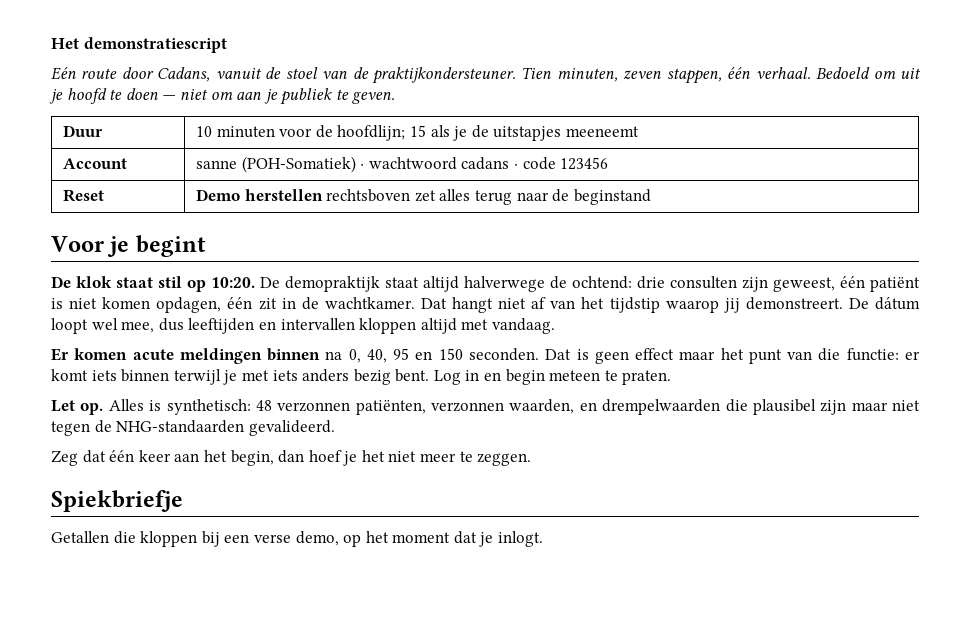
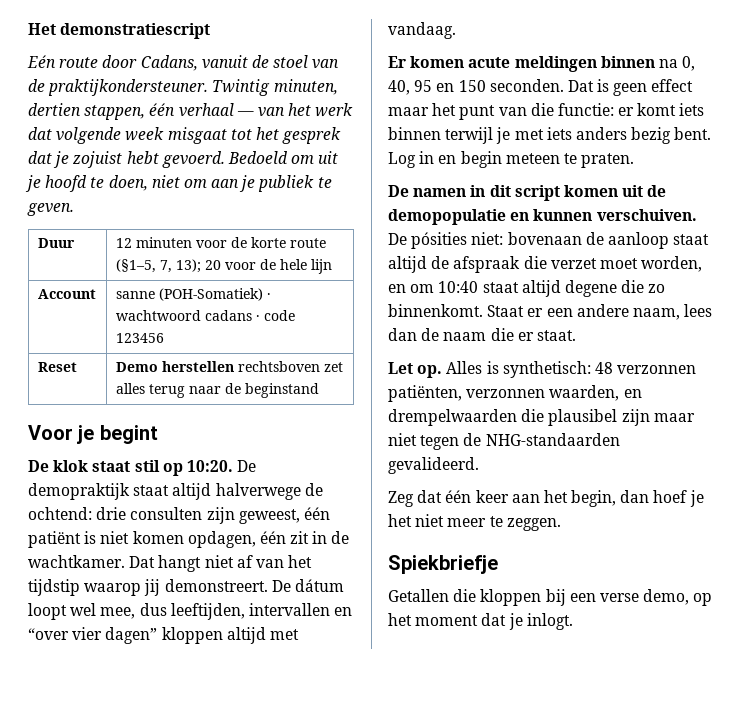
[521,67,811,84] Tien minuten, zeven stappen, één verhaal. -> [212,79,338,96] [28,103,354,120] [28,127,342,144] [28,151,225,168] Twintig minuten, dertien stappen, één verhaal — van het werk dat volgende week misgaat tot het gesprek dat je zojuist hebt gevoerd.
[125,88,177,100] doen — -> [108,175,148,191] doen,
[195,126,212,137] 10 -> [115,238,132,248] 12
[337,125,639,141] hoofdlijn; 15 als je de uitstapjes meeneemt -> [250,237,326,248] [115,259,332,274] korte route (§1–5, 7, 13); 20 voor de hele lijn
[188,318,355,334] leeftijden en intervallen -> [170,603,353,620] [28,627,158,644] leeftijden, intervallen en “over vier dagen”
(672, 377) none -> [388,185,667,201] [388,209,697,225] [388,232,710,249] [388,256,703,273] [388,280,666,297] [388,304,713,320] [388,328,576,341] // De namen in dit script komen uit de demopopulatie en kunnen verschuiven. De pósities niet: bovenaan de aanloop staat altijd de afspraak die verzet moet worden, en om 10:40 staat altijd degene die zo binnenkomt. Staat er een andere naam, lees dan de naam die er staat.

